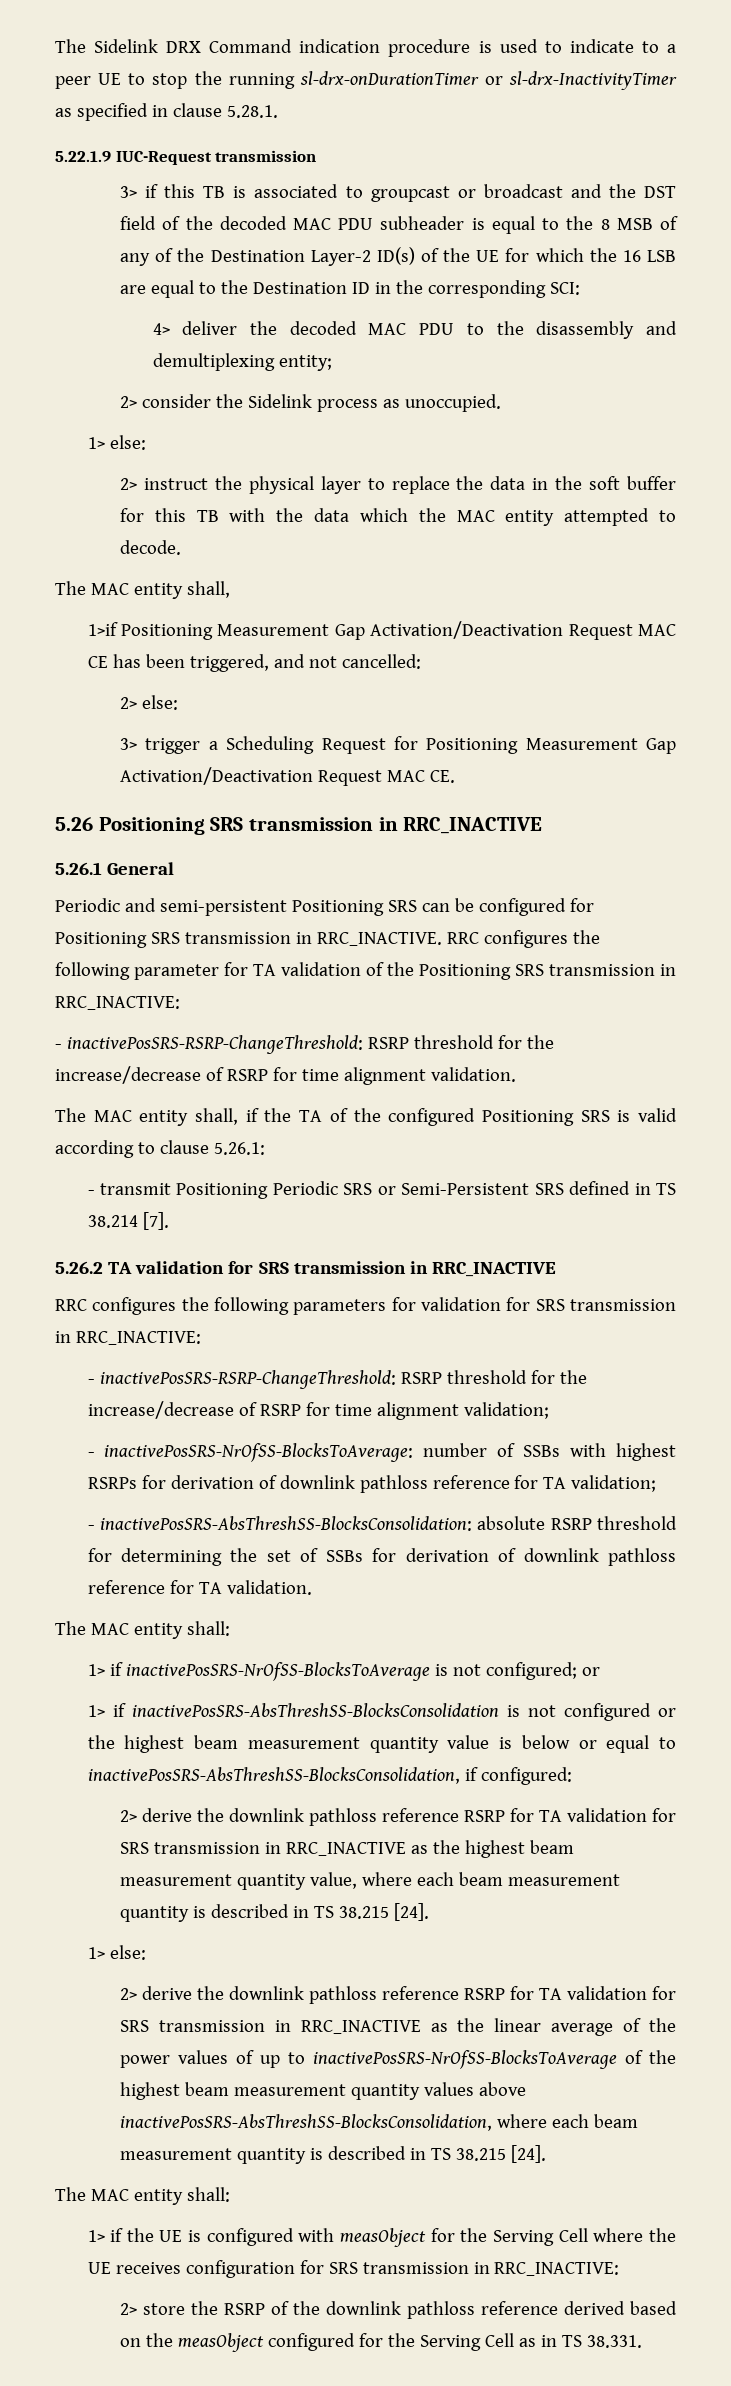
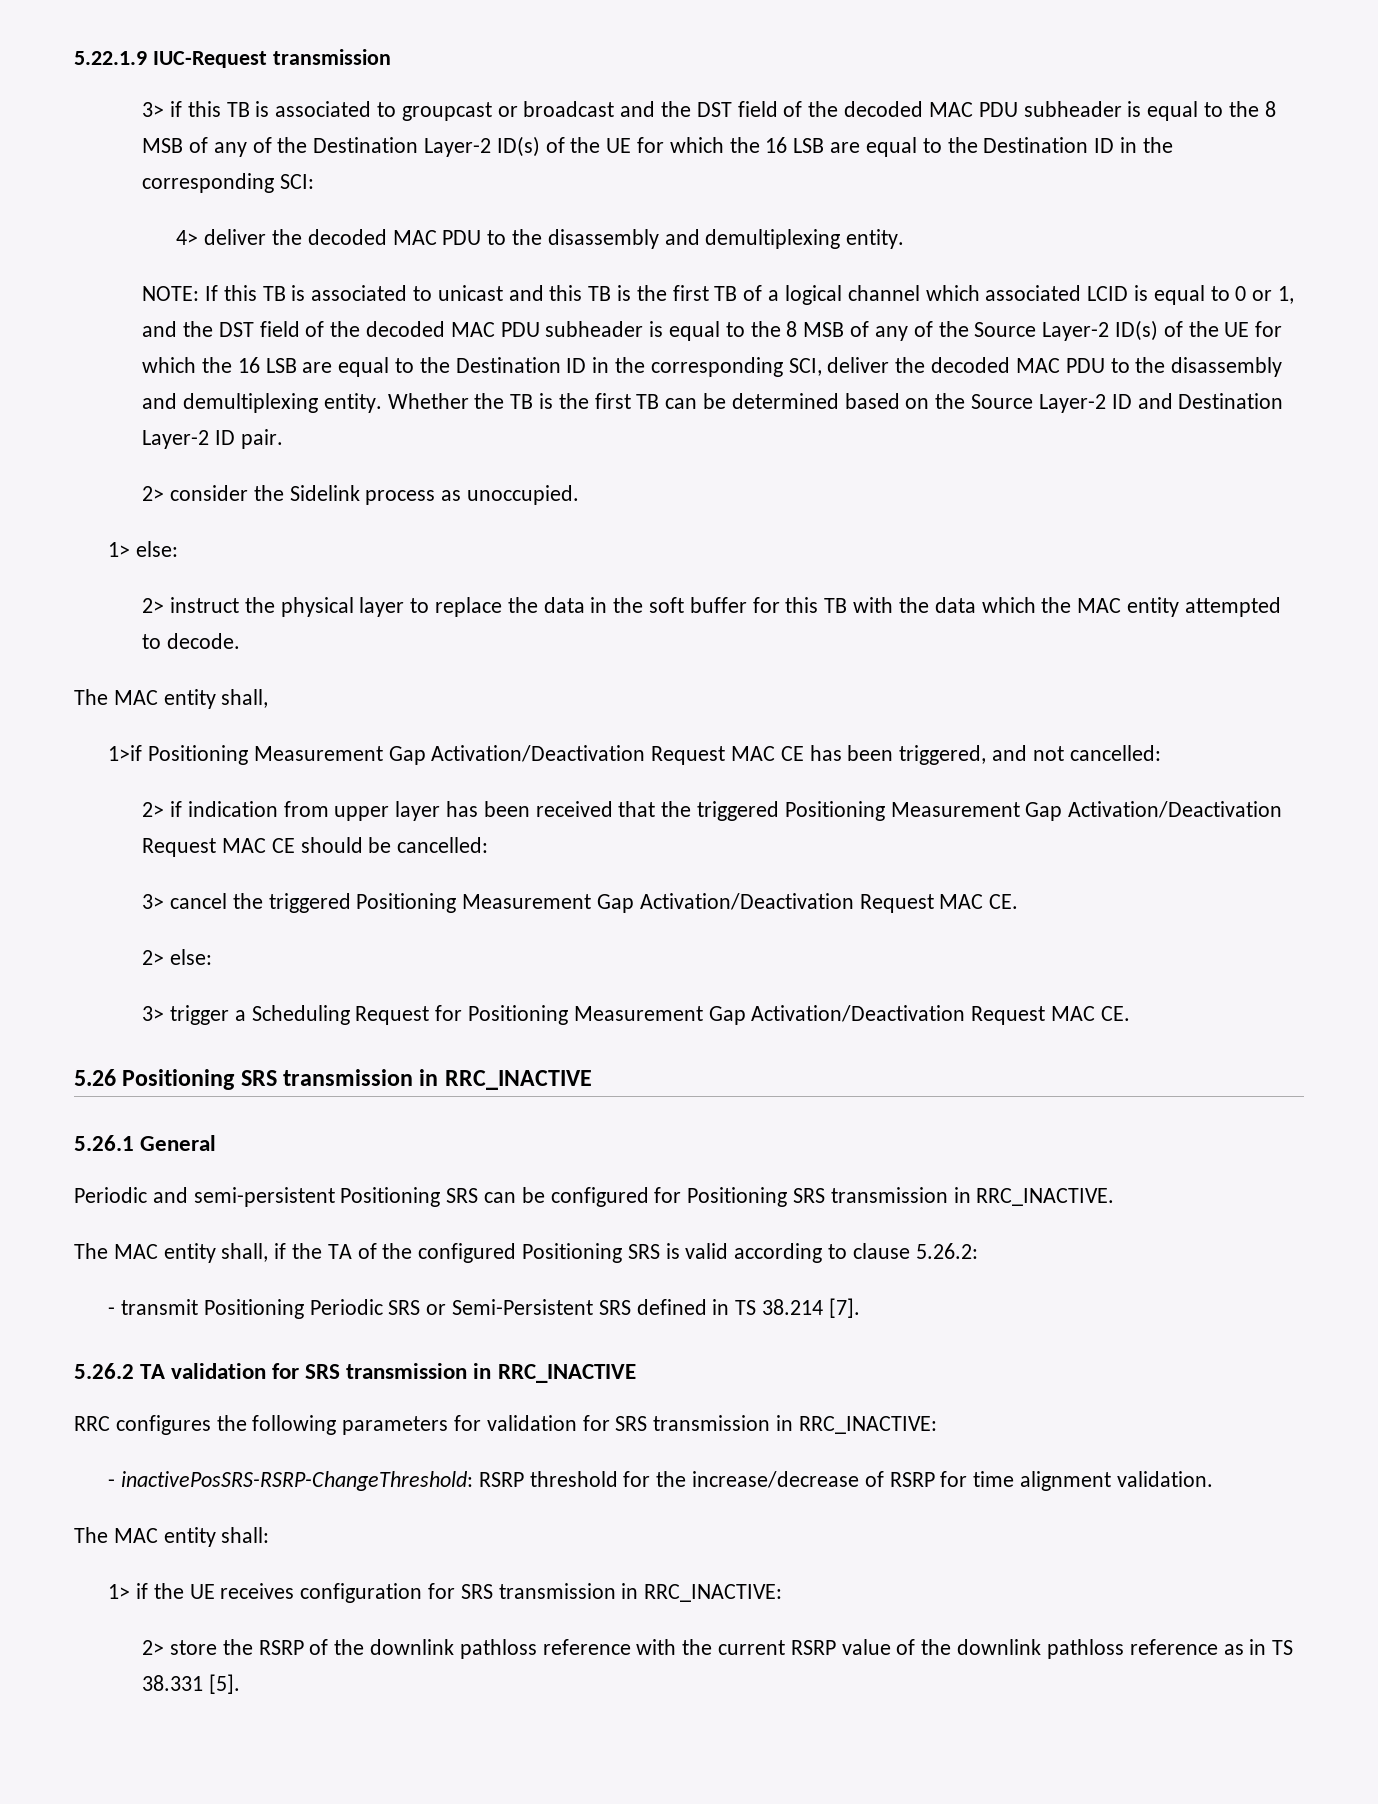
[55,39,676,57] [55,71,677,90] [55,103,278,121] The Sidelink DRX Command indication procedure is used to indicate to a peer UE to stop the running sl-drx-onDurationTimer or sl-drx-InactivityTimer as specified in clause 5.28.1. // -> (74, 58) none
[278,355,332,371] entity; -> [846,229,905,249] [142,285,1294,305] [142,320,1283,341] [142,357,1283,377] [142,393,1284,413] [142,429,283,449] entity. // NOTE: If this TB is associated to unicast and this TB is the first TB of a logical channel which associated LCID is equal to 0 or 1, and the DST field of the decoded MAC PDU subheader is equal to the 8 MSB of any of the Source Layer-2 ID(s) of the UE for which the 16 LSB are equal to the Destination ID in the corresponding SCI, deliver the decoded MAC PDU to the disassembly and demultiplexing entity. Whether the TB is the first TB can be determined based on the Source Layer-2 ID and Destination Layer-2 ID pair.
(421, 661) none -> [142,801,1283,821] [142,837,489,857] [142,893,1019,913] // 2> if indication from upper layer has been received that the triggered Positioning Measurement Gap Activation/Deactivation Request MAC CE should be cancelled: // 3> cancel the triggered Positioning Measurement Gap Activation/Deactivation Request MAC CE.
[446,930,600,948] [55,962,676,980] [55,996,180,1010] [55,1035,554,1054] [55,1066,516,1085] RRC configures the following parameter for TA validation of the Positioning SRS transmission in RRC_INACTIVE: // - inactivePosSRS-RSRP-ChangeThreshold: RSRP threshold for the increase/decrease of RSRP for time alignment validation. -> (1115, 1197) none
[213,1142,265,1155] 5.26.1: -> [915,1243,978,1259] 5.26.2:
[463,1402,549,1419] [87,1443,676,1462] [87,1475,657,1493] [87,1516,677,1531] [87,1548,676,1566] [87,1580,222,1594] validation; // - inactivePosSRS-NrOfSS-BlocksToAverage: number of SSBs with highest RSRPs for derivation of downlink pathloss reference for TA validation; // - inactivePosSRS-AbsThreshSS-BlocksConsolidation: absolute RSRP threshold for determining the set of SSBs for derivation of downlink pathloss reference for TA -> (1111, 1481) none
[125,1662,600,1681] [87,1703,676,1721] [87,1735,676,1753] [87,1767,572,1785] [120,1808,676,1826] [120,1840,575,1858] [120,1872,621,1890] [120,1903,430,1922] [87,1945,146,1960] [120,1986,676,2004] [120,2018,676,2036] [120,2050,676,2069] [120,2082,527,2100] [120,2114,639,2131] [120,2145,547,2164] [55,2187,230,2205] [87,2228,644,2247] inactivePosSRS-NrOfSS-BlocksToAverage is not configured; or // 1> if inactivePosSRS-AbsThreshSS-BlocksConsolidation is not configured or the highest beam measurement quantity value is below or equal to inactivePosSRS-AbsThreshSS-BlocksConsolidation, if configured: // 2> derive the downlink pathloss reference RSRP for TA validation for SRS transmission in RRC_INACTIVE as the highest beam measurement quantity value, where each beam measurement quantity is described in TS 38.215 [24]. // 1> else: // 2> derive the downlink pathloss reference RSRP for TA validation for SRS transmission in RRC_INACTIVE as the linear average of the power values of up to inactivePosSRS-NrOfSS-BlocksToAverage of the highest beam measurement quantity values above inactivePosSRS-AbsThreshSS-BlocksConsolidation, where each beam measurement quantity is described in TS 38.215 [24]. // The MAC entity shall: // 1> if the UE is configured with measObject for the Serving Cell where -> (148, 1591) none
[564,2301,677,2315] [120,2333,515,2352] derived based on the measObject configured for the Serving Cell -> [636,1639,1218,1659] with the current RSRP value of the downlink pathloss reference
[586,2335,642,2348] 38.331. -> [142,1674,241,1694] 38.331 [5].

